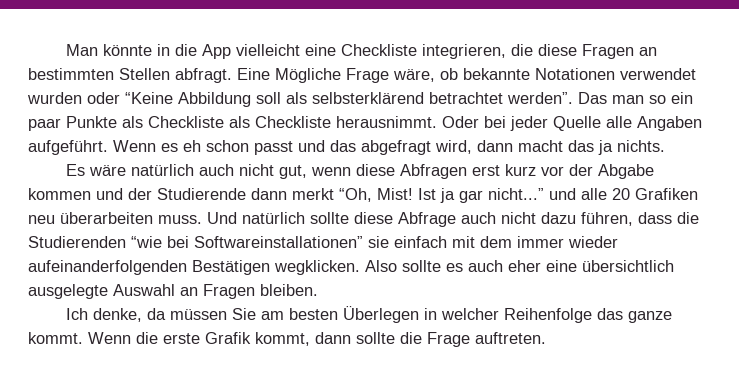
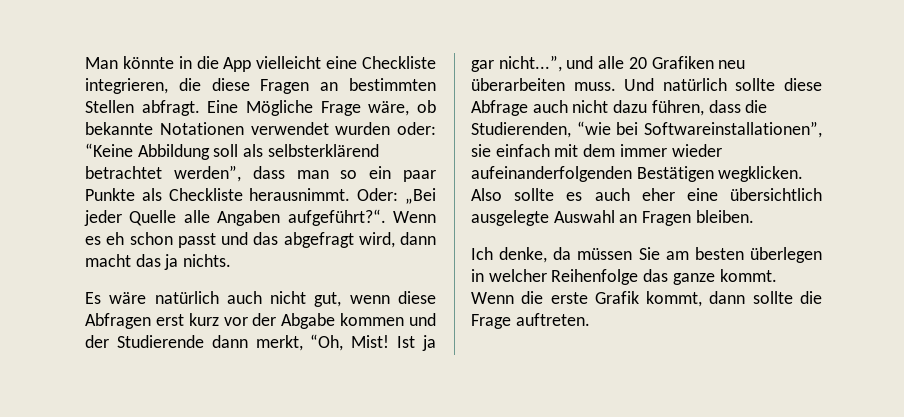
[87,92,120,104] oder -> [397,122,436,135] oder:
[507,92,607,104] werden”. Das -> [173,165,285,182] werden”, dass
[229,116,506,128] als Checkliste herausnimmt. Oder bei -> [249,188,436,204] herausnimmt. Oder: „Bei
[28,140,108,155] aufgeführt. -> [287,209,386,226] aufgeführt?“.
[292,188,334,200] merkt -> [255,335,303,351] merkt,
[488,188,544,200] nicht...” -> [498,55,562,72] nicht...”,
[28,236,126,248] Studierenden -> [471,122,571,138] Studierenden,
[194,236,363,248] Softwareinstallationen” -> [644,121,822,138] Softwareinstallationen”,
[343,306,420,323] Überlegen -> [750,247,822,263] überlegen

